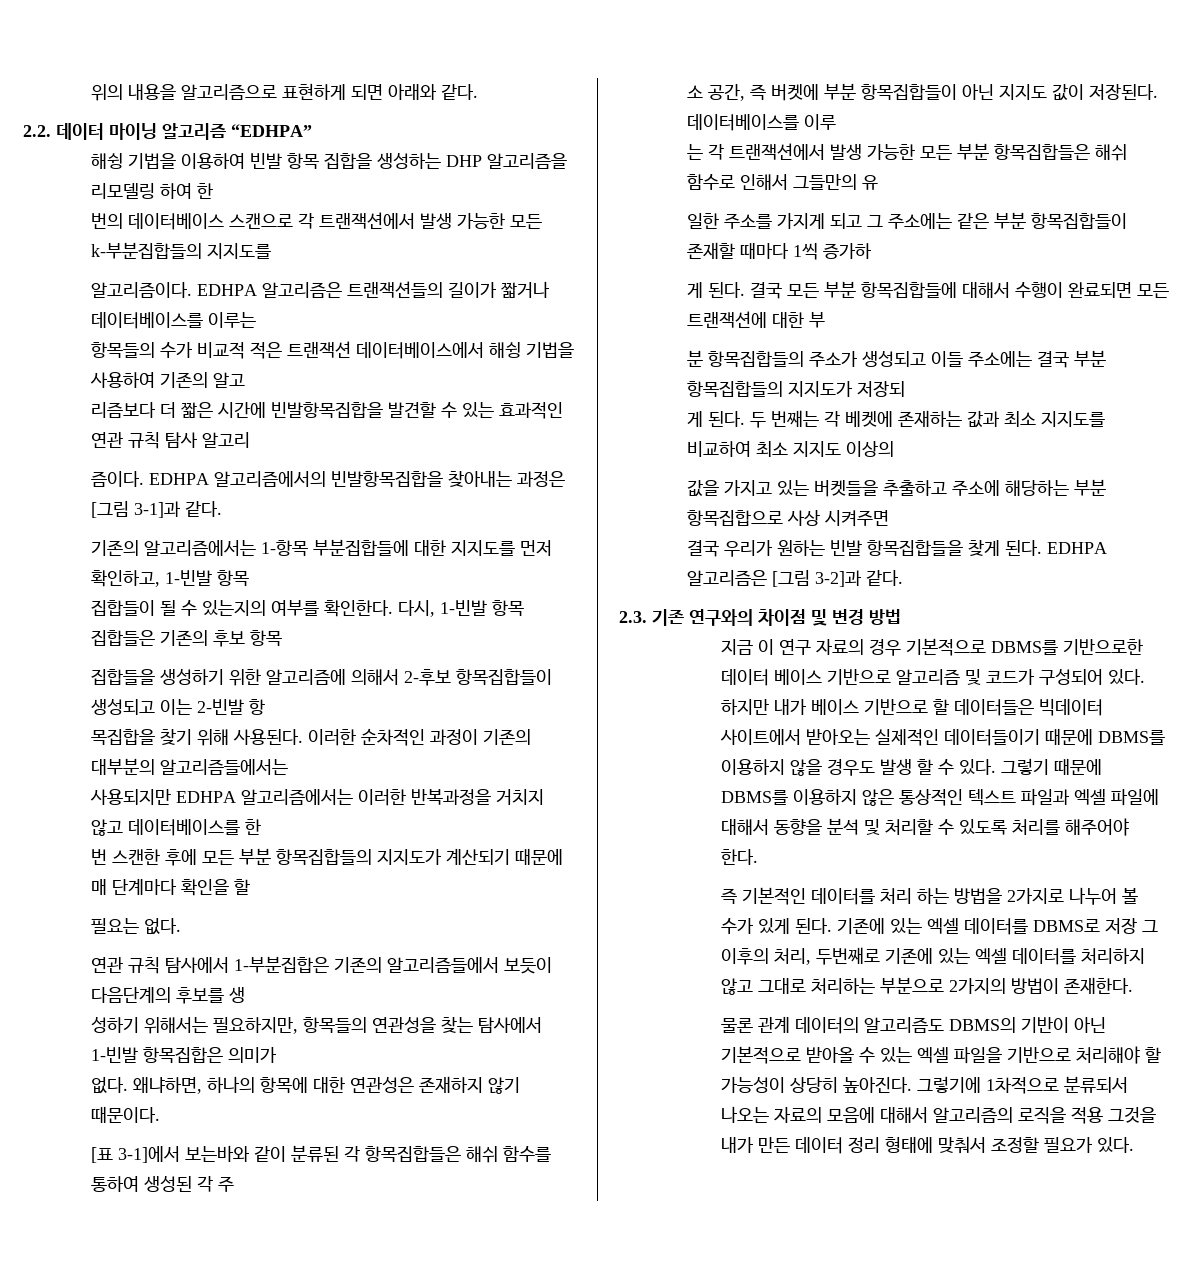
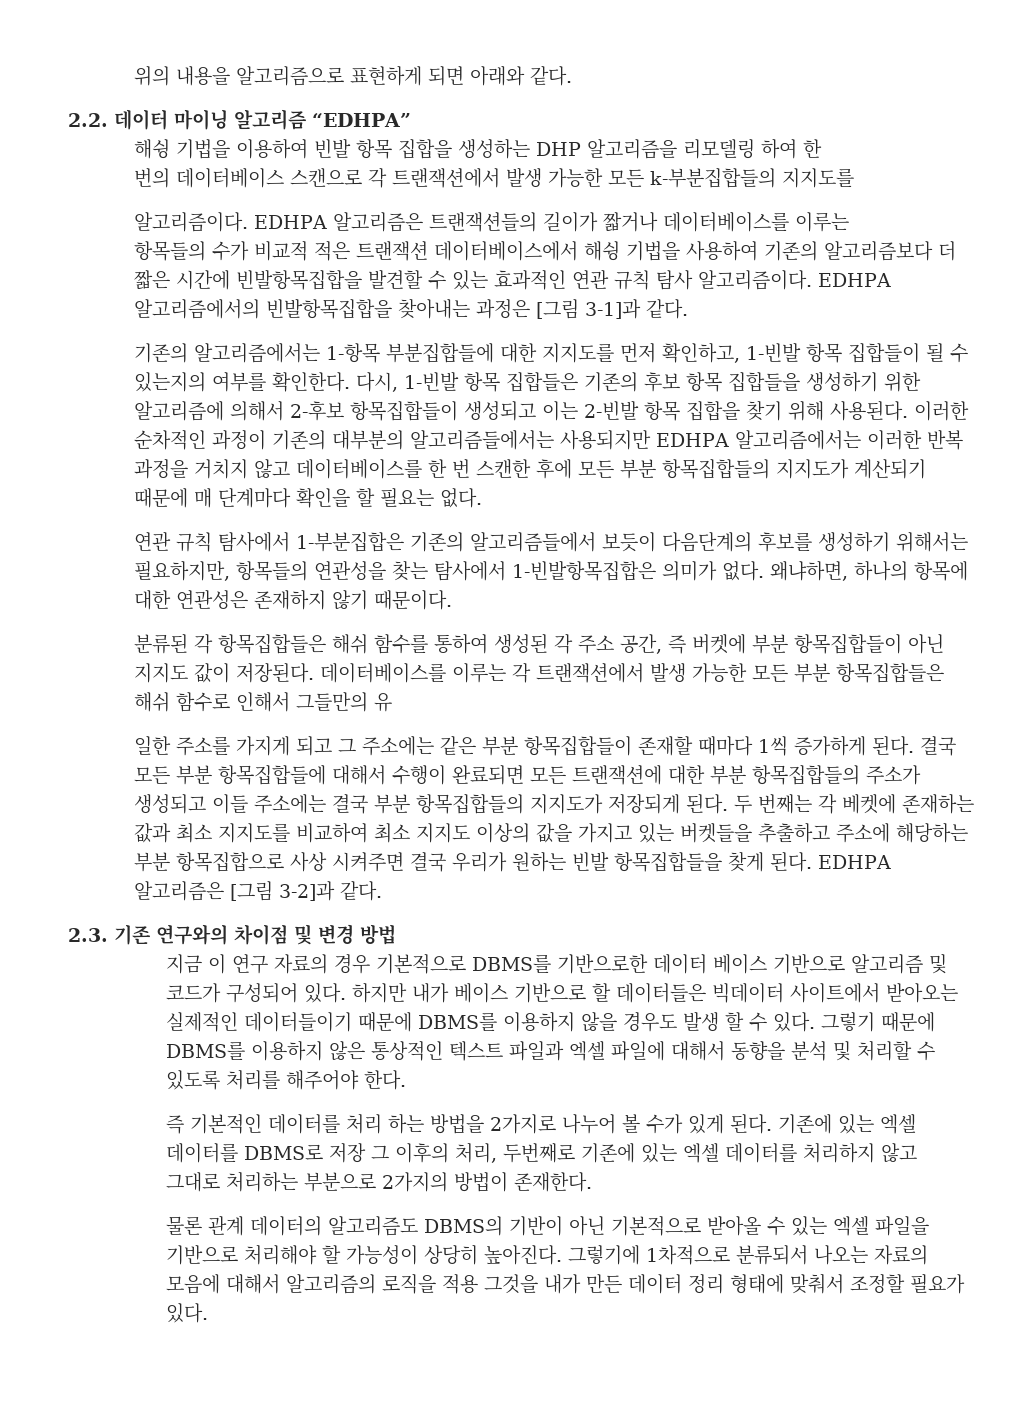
[212,372,245,388] [90,402,156,418] 알고 // 리즘보다 -> [823,241,933,261] 알고리즘보다
[201,432,250,448] [90,471,144,487] 알고리 // 즘이다. -> [697,270,812,290] 알고리즘이다.
(249, 578) // -> (842, 353) none
(282, 638) // -> (722, 382) none
[248,699,265,715] [90,729,155,746] 항 // 목집합을 -> [643,401,740,421] 항목 집합을
(288, 767) // -> (554, 440) none
[410,789,491,805] 반복과정을 -> [926,430,963,450] [133,459,188,479] 반복 과정을
(261, 827) // -> (447, 468) none
(250, 887) // -> (375, 497) none
[228,987,245,1003] [90,1017,139,1033] 생 // 성하기 -> [817,532,890,552] 생성하기
[90,1047,223,1064] 1-빈발 항목집합은 -> [511,560,656,581] 1-빈발항목집합은
(277, 1055) // -> (717, 571) none
[90,1145,286,1163] [표 3-1]에서 보는바와 같이 -> (452, 600) none
[217,1176,234,1192] [686,85,703,98] 주 // 소 -> [577,635,614,654] 주소
[803,114,836,130] [686,144,703,160] 이루 // 는 -> [451,663,506,683] 이루는
[822,243,871,259] [686,282,703,298] 증가하 // 게 -> [793,736,866,756] 증가하게
[808,312,825,328] [686,350,703,367] 부 // 분 -> [709,765,746,785] 부분
[856,381,905,397] [686,411,703,427] 저장되 // 게 -> [607,794,680,814] 저장되게
(894, 449) // -> (530, 833) none
(889, 518) // -> (404, 862) none

